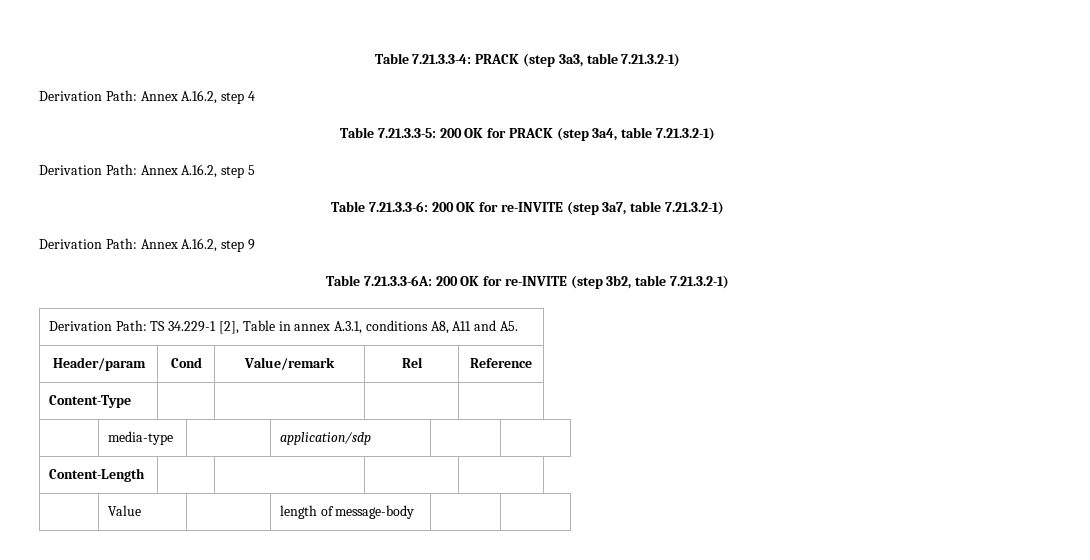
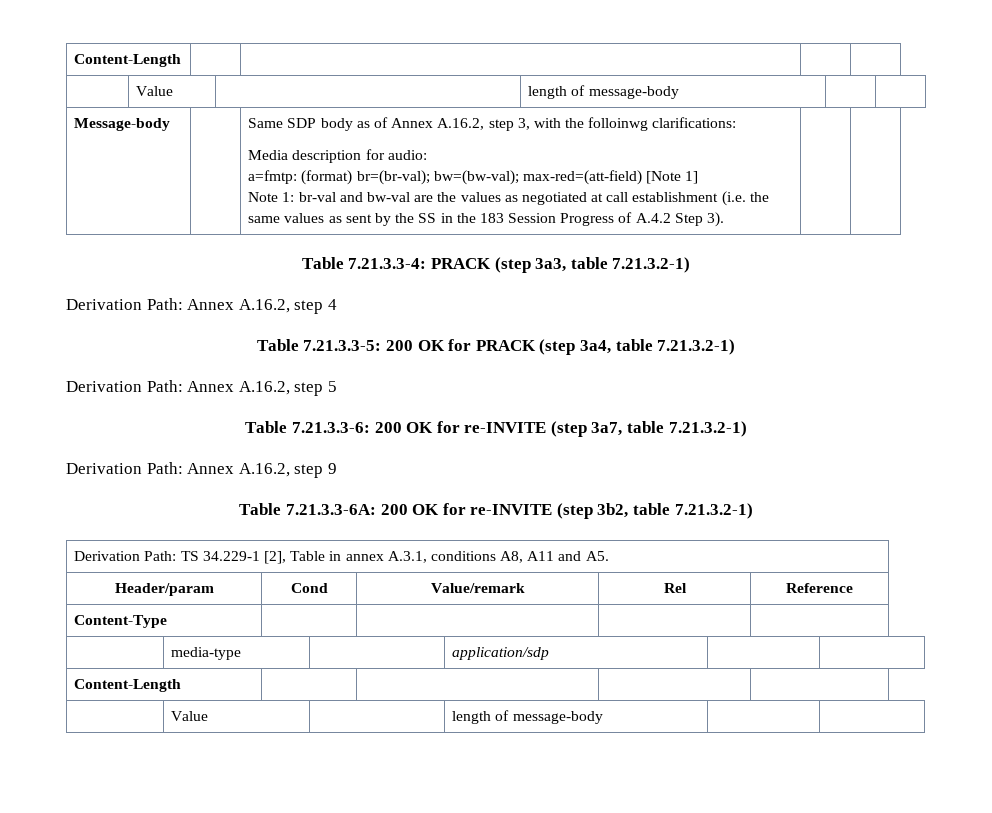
(374, 58) none -> [74,54,182,67] [136,86,174,96] [528,85,679,99] [74,118,171,131] [248,117,737,131] [248,149,427,163] [248,170,699,185] [248,191,769,206] [248,212,725,227] Content-Length | | | | // | Value | | length of message-body | | // Message-body | | Same SDP body as of Annex A.16.2, step 3, with the folloinwg clarifications: // Media description for audio: // a=fmtp: (format) br=(br-val); bw=(bw-val); max-red=(att-field) [Note 1] // Note 1: br-val and bw-val are the values as negotiated at call establishment (i.e. the same values as sent by the SS in the 183 Session Progress of A.4.2 Step 3). | | //

